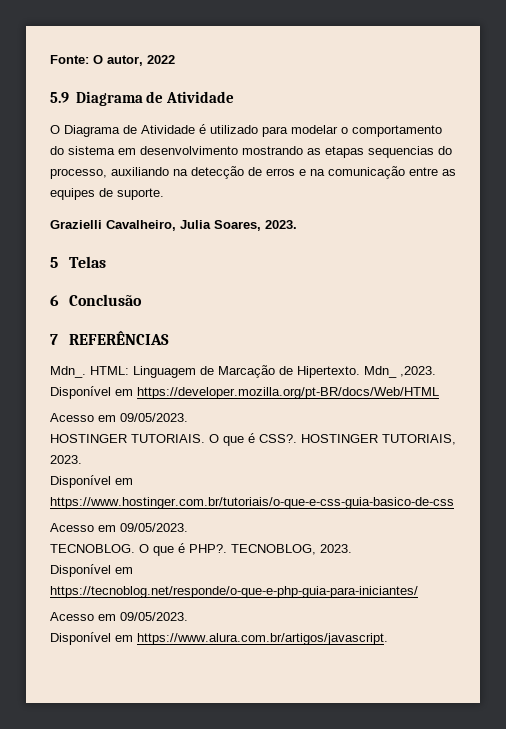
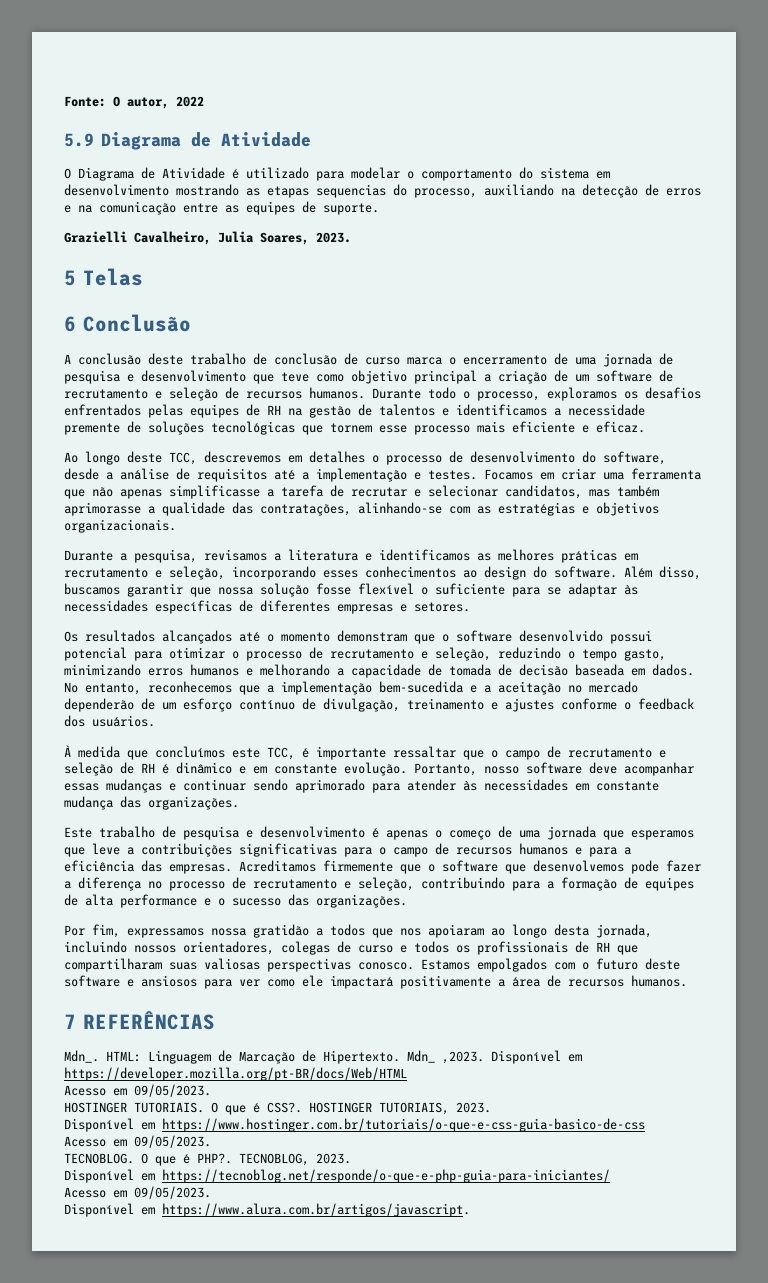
(142, 300) none -> [64,353,673,367] [64,370,673,384] [64,387,701,401] [64,404,645,418] [64,421,645,435] [64,451,666,465] [64,468,701,482] [64,485,659,499] [64,502,659,516] [64,519,176,533] [64,549,638,563] [64,566,701,580] [64,583,638,597] [64,600,470,614] [64,630,652,644] [64,647,666,661] [64,664,694,678] [64,681,638,695] [64,698,694,712] [64,715,155,727] [64,745,666,760] [64,762,694,776] [64,779,659,793] [64,796,239,810] [64,826,694,840] [64,843,631,857] [64,860,701,874] [64,877,694,891] [64,894,407,908] [64,924,652,938] [64,941,638,955] [64,958,680,972] [64,975,687,989] // A conclusão deste trabalho de conclusão de curso marca o encerramento de uma jornada de pesquisa e desenvolvimento que teve como objetivo principal a criação de um software de recrutamento e seleção de recursos humanos. Durante todo o processo, exploramos os desafios enfrentados pelas equipes de RH na gestão de talentos e identificamos a necessidade premente de soluções tecnológicas que tornem esse processo mais eficiente e eficaz. // Ao longo deste TCC, descrevemos em detalhes o processo de desenvolvimento do software, desde a análise de requisitos até a implementação e testes. Focamos em criar uma ferramenta que não apenas simplificasse a tarefa de recrutar e selecionar candidatos, mas também aprimorasse a qualidade das contratações, alinhando-se com as estratégias e objetivos organizacionais. // Durante a pesquisa, revisamos a literatura e identificamos as melhores práticas em recrutamento e seleção, incorporando esses conhecimentos ao design do software. Além disso, buscamos garantir que nossa solução fosse flexível o suficiente para se adaptar às necessidades específicas de diferentes empresas e setores. // Os resultados alcançados até o momento demonstram que o software desenvolvido possui potencial para otimizar o processo de recrutamento e seleção, reduzindo o tempo gasto, minimizando erros humanos e melhorando a capacidade de tomada de decisão baseada em dados. No entanto, reconhecemos que a implementação bem-sucedida e a aceitação no mercado dependerão de um esforço contínuo de divulgação, treinamento e ajustes conforme o feedback dos usuários. // À medida que concluímos este TCC, é importante ressaltar que o campo de recrutamento e seleção de RH é dinâmico e em constante evolução. Portanto, nosso software deve acompanhar essas mudanças e continuar sendo aprimorado para atender às necessidades em constante mudança das organizações. // Este trabalho de pesquisa e desenvolvimento é apenas o começo de uma jornada que esperamos que leve a contribuições significativas para o campo de recursos humanos e para a eficiência das empresas. Acreditamos firmemente que o software que desenvolvemos pode fazer a diferença no processo de recrutamento e seleção, contribuindo para a formação de equipes de alta performance e o sucesso das organizações. // Por fim, expressamos nossa gratidão a todos que nos apoiaram ao longo desta jornada, incluindo nossos orientadores, colegas de curso e todos os profissionais de RH que compartilharam suas valiosas perspectivas conosco. Estamos empolgados com o futuro deste software e ansiosos para ver como ele impactará positivamente a área de recursos humanos.

